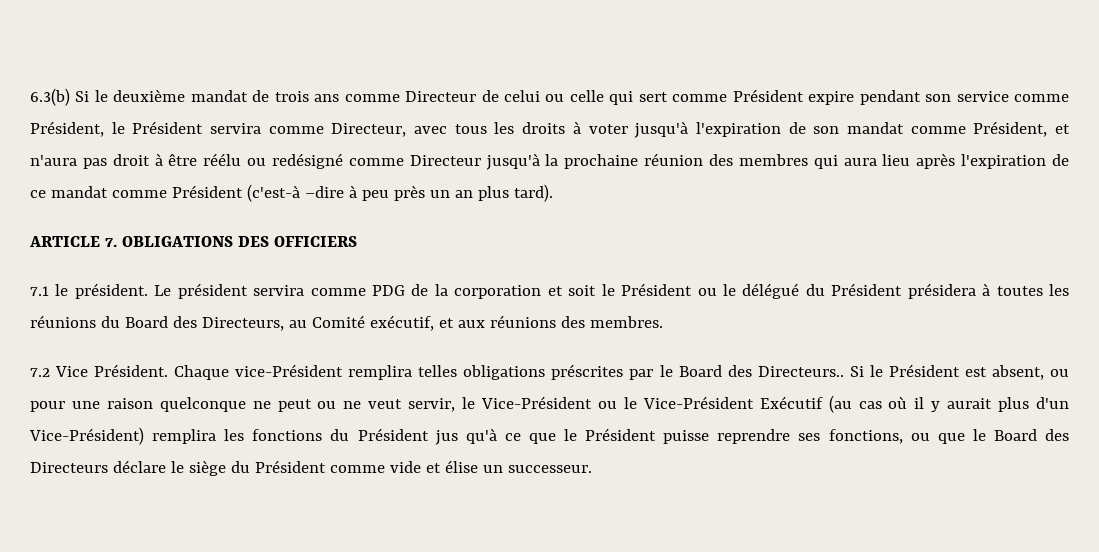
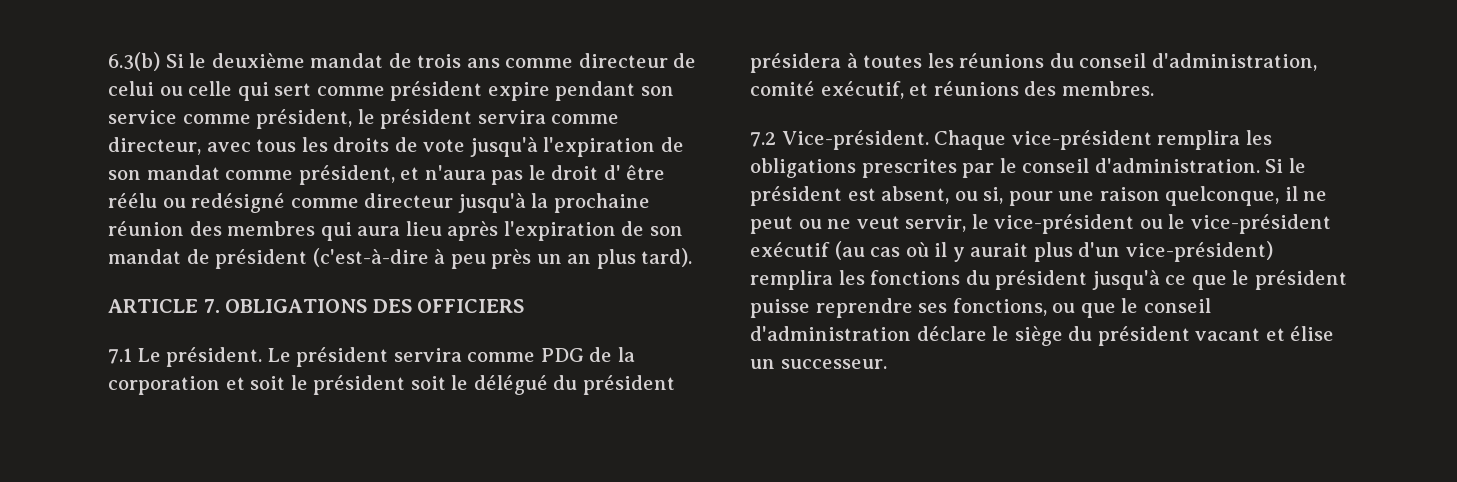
[405,91,477,102] Directeur -> [578,53,668,68] directeur
[732,89,804,102] Président -> [390,81,483,101] président
[30,121,407,137] Président, le Président servira comme Directeur, -> [256,109,620,129] [108,137,201,155] président, le président servira comme directeur,
[572,121,628,134] à voter -> [394,137,466,152] de vote
[973,121,1048,137] Président, -> [298,165,395,185] président,
[112,153,163,166] droit à -> [528,165,621,180] le droit d'
[409,155,481,166] Directeur -> [364,193,454,208] directeur
[30,184,344,202] ce mandat comme Président (c'est-à –dire -> [649,226,683,236] [108,248,429,269] son mandat de président (c'est-à-dire
[55,284,69,296] le -> [137,348,161,362] Le
[621,283,717,296] Président ou -> [313,375,446,395] président soit
[831,283,903,296] Président -> [582,375,675,395] président
[124,315,365,331] Board des Directeurs, au Comité -> [1079,53,1317,71] [750,81,815,96] conseil d'administration, comité
[457,320,485,328] aux -> (929, 89) none
[55,364,960,380] Vice Président. Chaque vice-Président remplira telles obligations préscrites par le Board des Directeurs.. Si le Président -> [781,130,1272,150] [750,158,1306,178] [750,186,842,206] Vice-président. Chaque vice-président remplira les obligations prescrites par le conseil d'administration. Si le président
(1070, 373) none -> [983,187,1004,204] si,
[159,397,246,412] quelconque -> [1165,186,1298,206] quelconque, il
[481,396,823,409] Vice-Président ou le Vice-Président Exécutif -> [994,214,1331,234] [750,242,830,257] vice-président ou le vice-président exécutif
[29,427,144,445] Vice-Président) -> [1125,241,1273,262] vice-président)
[357,428,497,445] Président jus qu'à -> [995,270,1160,290] président jusqu'à
[585,428,657,441] Président -> [1254,270,1347,290] président
[993,429,1070,441] [30,462,108,473] Board des Directeurs -> [1143,298,1211,313] [750,326,911,341] conseil d'administration
[254,460,421,473] Président comme vide -> [1097,326,1261,346] président vacant

